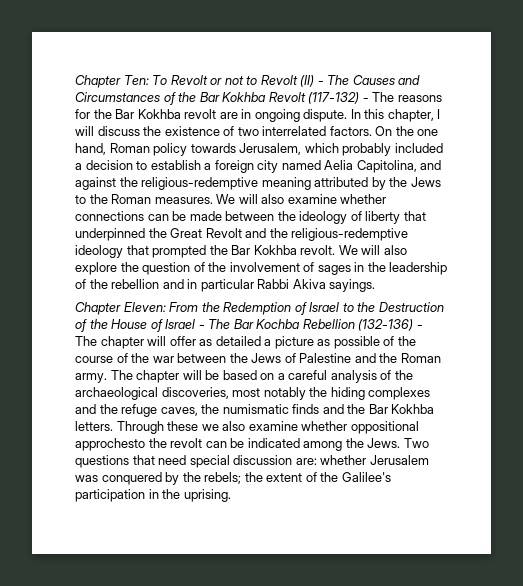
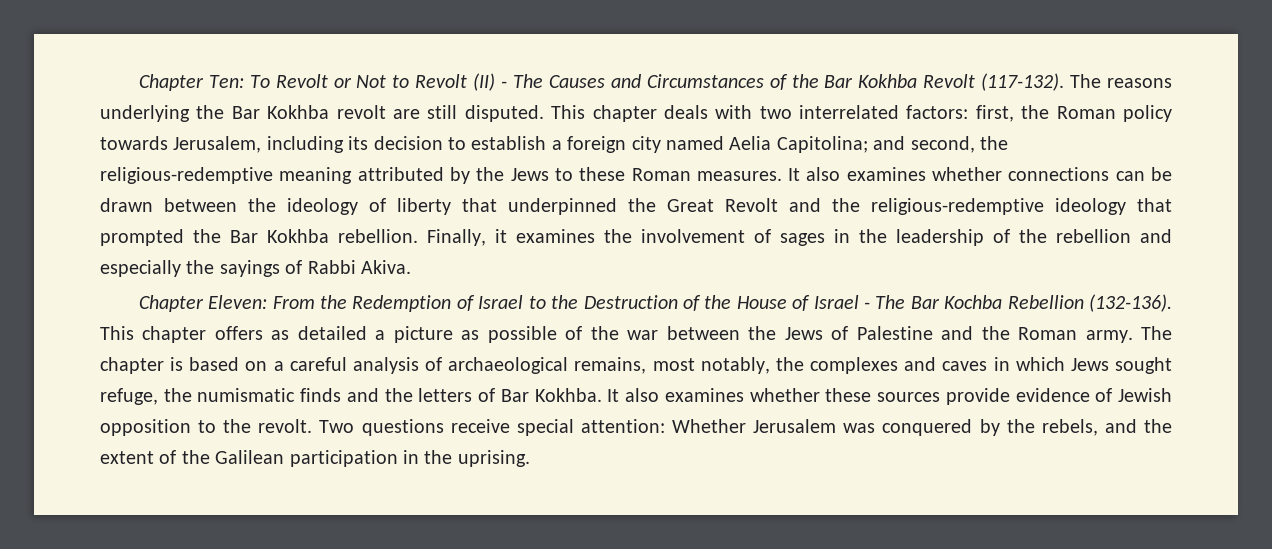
[224,76,244,85] not -> [356,75,387,88] Not
[308,92,369,104] (117-132) - -> [981,73,1065,91] (117-132).
[75,109,90,119] for -> [100,105,190,122] underlying
[241,109,441,122] [75,126,439,136] [75,143,443,156] [75,163,82,170] in ongoing dispute. In this chapter, I will discuss the existence of two interrelated factors. On the one hand, Roman policy towards Jerusalem, which probably included a -> [427,105,1173,122] [100,136,369,153] still disputed. This chapter deals with two interrelated factors: first, the Roman policy towards Jerusalem, including its
[356,160,442,173] [75,177,116,190] Capitolina, and against -> [776,136,975,153] Capitolina; and second,
[89,194,108,204] the -> [579,167,626,181] these
[216,194,337,204] We will also examine -> [788,167,926,181] It also examines
[189,211,222,221] made -> [100,198,153,212] drawn
[300,245,407,255] [75,262,205,275] revolt. We will also explore the question of -> [338,229,595,246] rebellion. Finally, it examines
[187,279,376,292] in particular Rabbi Akiva sayings. -> [100,260,411,277] especially the sayings of Rabbi Akiva.
[358,319,423,331] [75,336,196,349] (132-136) - The chapter will offer -> [1089,294,1173,312] [100,326,263,343] (132-136). This chapter offers
[75,353,150,363] course of the -> (619, 333) none
[182,370,220,380] will be -> [170,357,184,371] is
[394,370,413,380] [75,387,431,400] [75,404,198,417] the archaeological discoveries, most notably the hiding complexes and the refuge caves, -> [448,357,1172,374] [100,388,158,405] archaeological remains, most notably, the complexes and caves in which Jews sought refuge,
[368,404,435,414] [75,421,419,434] [75,438,429,451] [75,455,367,468] Bar Kokhba letters. Through these we also examine whether oppositional approchesto the revolt can be indicated among the Jews. Two questions that need special discussion are: whether -> [418,388,1172,405] [100,419,747,436] letters of Bar Kokhba. It also examines whether these sources provide evidence of Jewish opposition to the revolt. Two questions receive special attention: Whether
[204,472,242,484] rebels; -> [1041,419,1137,436] rebels, and
[341,472,391,482] Galilee's -> [215,450,285,464] Galilean

